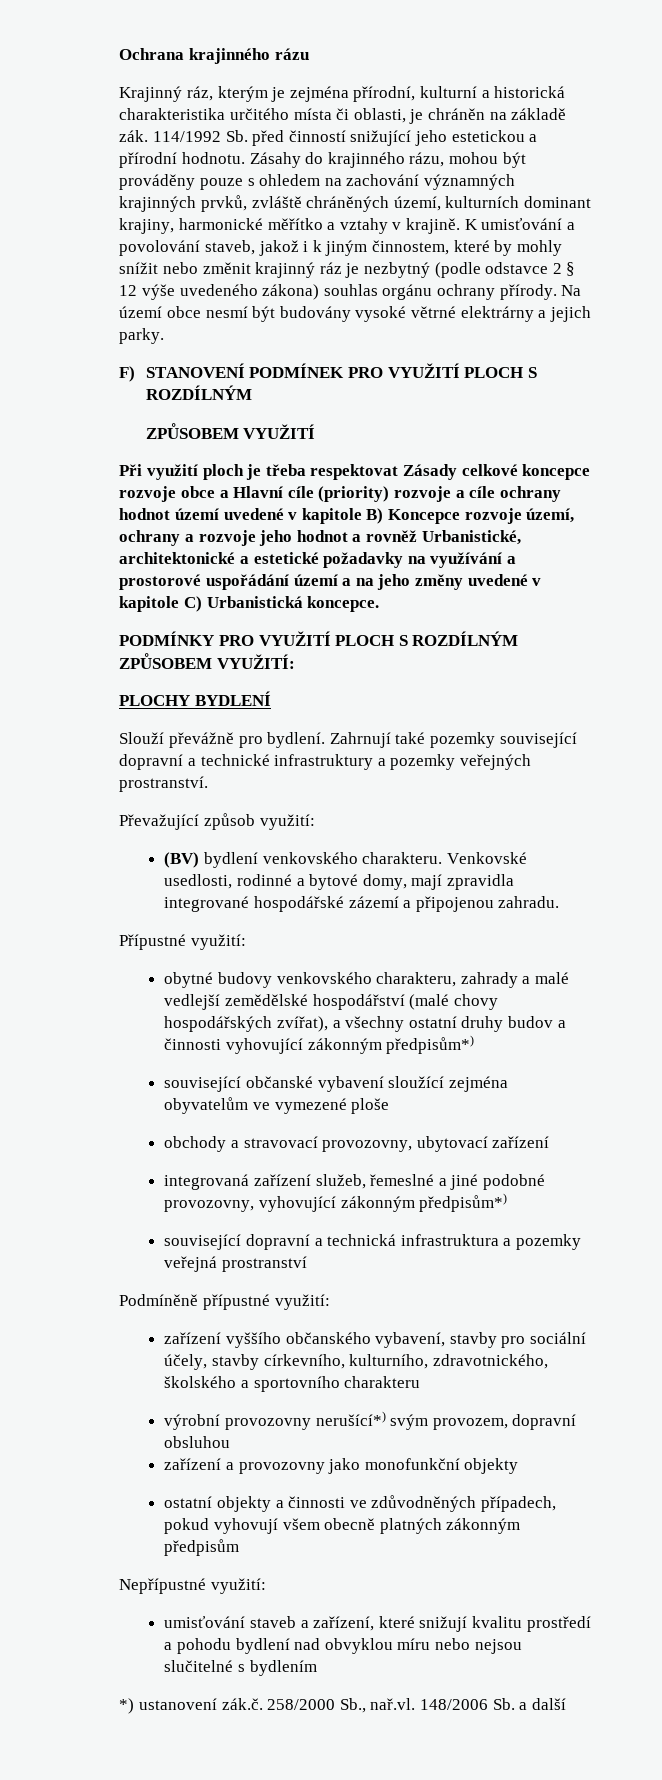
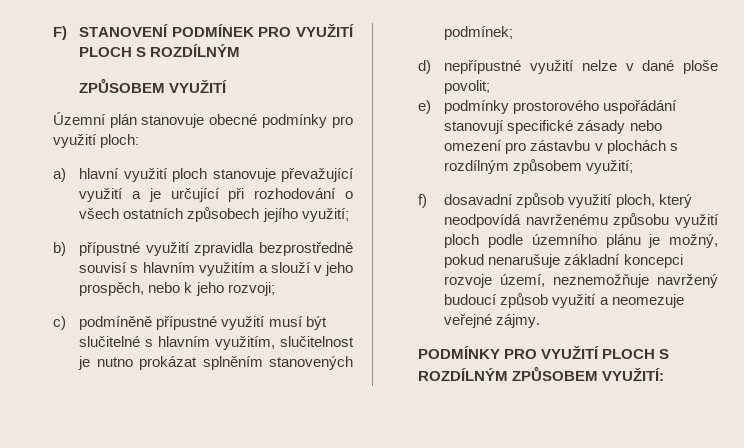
[119,48,309,64] [119,86,566,102] [119,108,567,124] [119,130,538,146] [119,152,526,168] [119,174,515,190] [119,195,591,212] [119,218,575,234] [119,240,562,256] [119,262,576,278] [119,284,582,300] [119,306,591,322] [119,328,165,344] Ochrana krajinného rázu // Krajinný ráz, kterým je zejména přírodní, kulturní a historická charakteristika určitého místa či oblasti, je chráněn na základě zák. 114/1992 Sb. před činností snižující jeho estetickou a přírodní hodnotu. Zásahy do krajinného rázu, mohou být prováděny pouze s ohledem na zachování významných krajinných prvků, zvláště chráněných území, kulturních dominant krajiny, harmonické měřítko a vztahy v krajině. K umisťování a povolování staveb, jakož i k jiným činnostem, které by mohly snížit nebo změnit krajinný ráz je nezbytný (podle odstavce 2 § 12 výše uvedeného zákona) souhlas orgánu ochrany přírody. Na území obce nesmí být budovány vysoké větrné elektrárny a jejich parky. // -> (52, 33) none
[119,464,591,480] [119,486,561,502] [119,508,575,524] [119,530,521,546] [119,552,516,568] [119,574,542,590] [119,596,380,612] Při využití ploch je třeba respektovat Zásady celkové koncepce rozvoje obce a Hlavní cíle (priority) rozvoje a cíle ochrany hodnot území uvedené v kapitole B) Koncepce rozvoje území, ochrany a rozvoje jeho hodnot a rovněž Urbanistické, architektonické a estetické požadavky na využívání a prostorové uspořádání území a na jeho změny uvedené v kapitole C) Urbanistická koncepce. -> [52,112,353,128] [52,134,139,148] [52,168,354,182] [79,188,354,202] [79,207,349,222] [52,242,354,256] [79,262,353,276] [79,282,275,296] [52,316,327,330] [79,336,354,350] [78,356,353,370] [444,26,514,40] [417,60,718,74] [444,80,491,94] [417,100,678,114] [444,120,662,134] [444,140,678,154] [444,159,634,174] [417,193,692,208] [444,213,719,228] [444,234,718,248] [444,254,683,268] [444,274,718,288] [444,293,684,308] [444,314,541,328] Územní plán stanovuje obecné podmínky pro využití ploch: // a) hlavní využití ploch stanovuje převažující využití a je určující při rozhodování o všech ostatních způsobech jejího využití; // b) přípustné využití zpravidla bezprostředně souvisí s hlavním využitím a slouží v jeho prospěch, nebo k jeho rozvoji; // c) podmíněně přípustné využití musí být slučitelné s hlavním využitím, slučitelnost je nutno prokázat splněním stanovených podmínek; // d) nepřípustné využití nelze v dané ploše povolit; // e) podmínky prostorového uspořádání stanovují specifické zásady nebo omezení pro zástavbu v plochách s rozdílným způsobem využití; // f) dosavadní způsob využití ploch, který neodpovídá navrženému způsobu využití ploch podle územního plánu je možný, pokud nenarušuje základní koncepci rozvoje území, neznemožňuje navržený budoucí způsob využití a neomezuje veřejné zájmy.
[119,691,271,706] [119,732,577,748] [119,754,531,770] [119,776,209,792] [119,813,315,830] [164,852,527,868] [164,874,515,890] [164,896,560,912] [119,934,246,950] [164,972,570,988] [164,994,498,1010] [164,1016,566,1032] [164,1035,475,1054] [164,1076,508,1092] [164,1097,390,1114] [164,1136,550,1152] [164,1174,546,1190] [164,1193,508,1212] [164,1234,582,1250] [164,1256,308,1272] [119,1294,330,1310] [164,1332,587,1348] [164,1354,548,1370] [164,1376,421,1392] [164,1411,577,1430] [164,1436,231,1448] [164,1458,519,1474] [164,1495,557,1512] [164,1518,521,1534] [164,1539,240,1556] [119,1578,266,1594] [164,1616,591,1632] [164,1638,522,1654] [164,1660,317,1676] [119,1698,566,1714] // PLOCHY BYDLENÍ // Slouží převážně pro bydlení. Zahrnují také pozemky související dopravní a technické infrastruktury a pozemky veřejných prostranství. // Převažující způsob využití: // (BV) bydlení venkovského charakteru. Venkovské usedlosti, rodinné a bytové domy, mají zpravidla integrované hospodářské zázemí a připojenou zahradu. // Přípustné využití: // obytné budovy venkovského charakteru, zahrady a malé vedlejší zemědělské hospodářství (malé chovy hospodářských zvířat), a všechny ostatní druhy budov a činnosti vyhovující zákonným předpisům*) // související občanské vybavení sloužící zejména obyvatelům ve vymezené ploše // obchody a stravovací provozovny, ubytovací zařízení // integrovaná zařízení služeb, řemeslné a jiné podobné provozovny, vyhovující zákonným předpisům*) // související dopravní a technická infrastruktura a pozemky veřejná prostranství // Podmíněně přípustné využití: // zařízení vyššího občanského vybavení, stavby pro sociální účely, stavby církevního, kulturního, zdravotnického, školského a sportovního charakteru // výrobní provozovny nerušící*) svým provozem, dopravní obsluhou // zařízení a provozovny jako monofunkční objekty // ostatní objekty a činnosti ve zdůvodněných případech, pokud vyhovují všem obecně platných zákonným předpisům // Nepřípustné využití: // umisťování staveb a zařízení, které snižují kvalitu prostředí a pohodu bydlení nad obvyklou míru nebo nejsou slučitelné s bydlením // *) ustanovení zák.č. 258/2000 Sb., nař.vl. 148/2006 Sb. a další -> (664, 374) none

